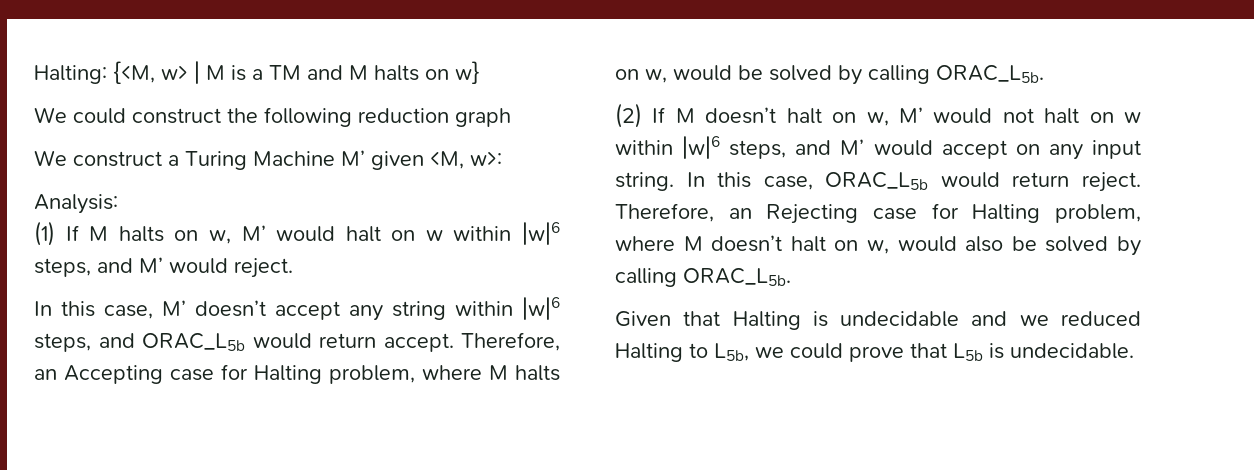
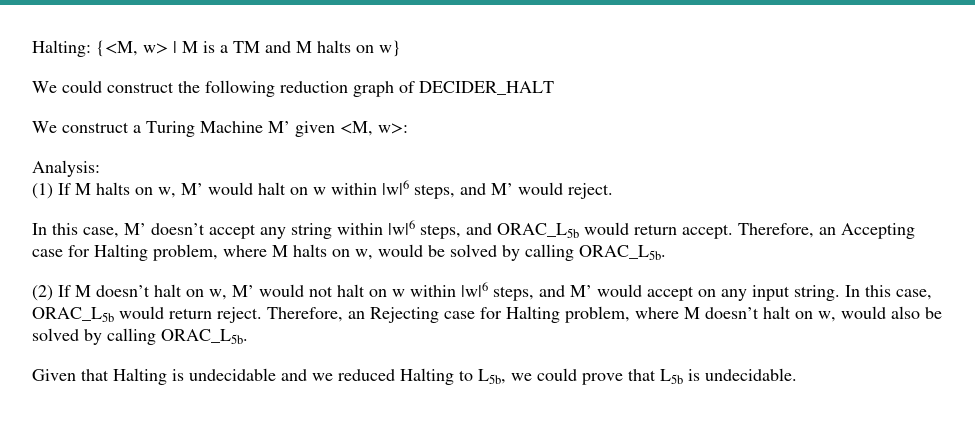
(511, 117) none -> [399,81,554,95] of DECIDER_HALT

